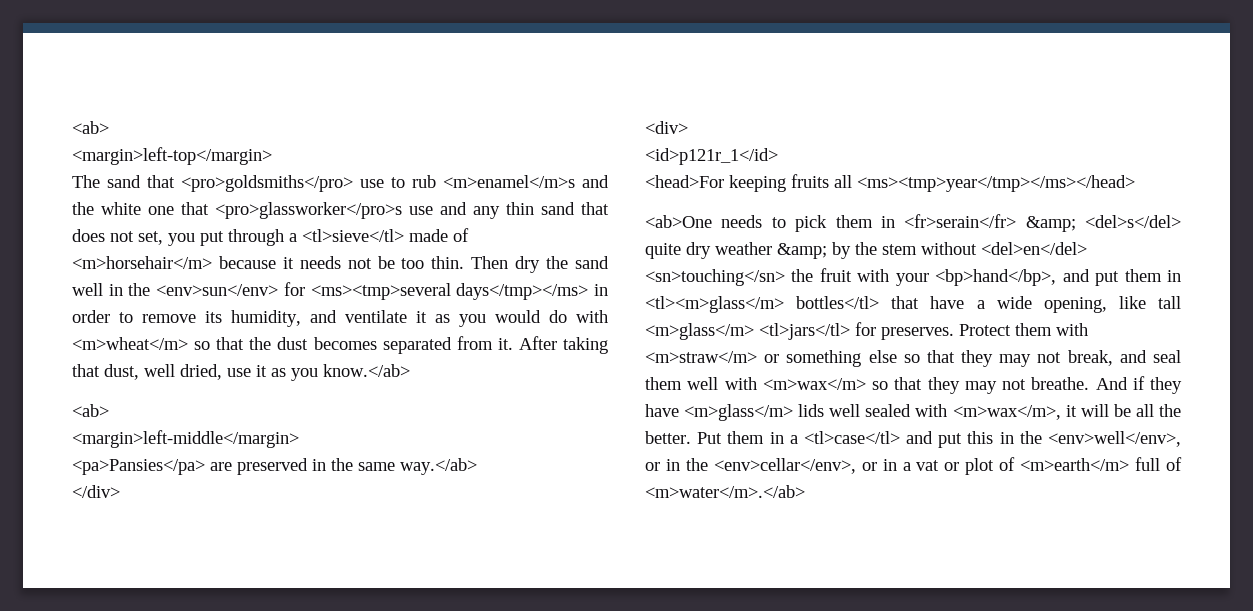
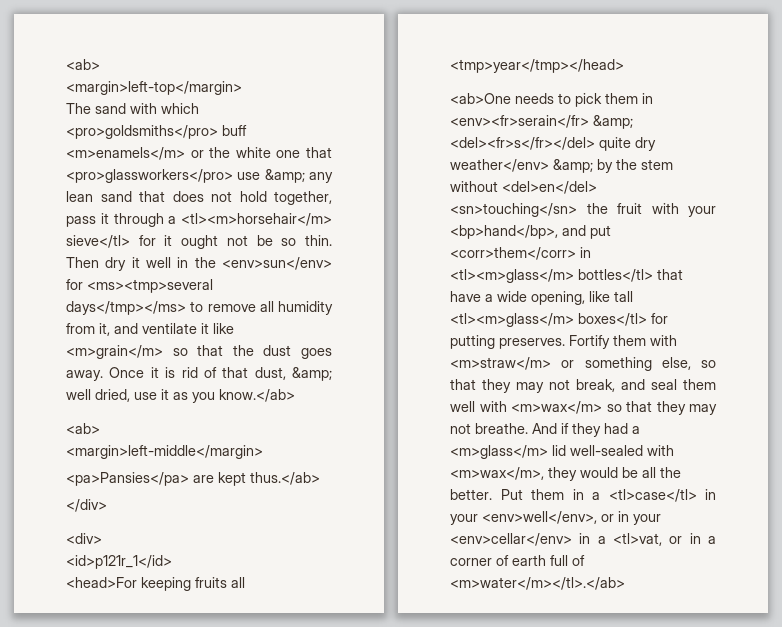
[147,175,609,192] [72,202,609,219] [72,228,469,246] [72,256,341,269] that <pro>goldsmiths</pro> use to rub <m>enamel</m>s and the white one that <pro>glassworker</pro>s use and any thin sand that does not set, you put through a <tl>sieve</tl> made of <m>horsehair</m> because it needs -> [130,103,199,114] [66,125,247,139] [66,147,332,160] [66,169,333,183] [66,191,332,205] [66,213,332,227] [66,235,219,249] with which <pro>goldsmiths</pro> buff <m>enamels</m> or the white one that <pro>glassworkers</pro> use &amp; any lean sand that does not hold together, pass it through a <tl><m>horsehair</m> sieve</tl> for it ought
[401,258,425,269] too -> [281,238,297,246] so
[546,256,610,269] the sand -> [131,257,140,268] it
[593,284,608,296] [72,310,608,327] [72,336,609,354] in order to remove its humidity, and ventilate it as you would do with <m>wheat</m> so that the dust becomes separated from it. After taking -> [190,301,333,315] [66,323,234,336] [66,345,332,359] [66,367,217,381] to remove all humidity from it, and ventilate it like <m>grain</m> so that the dust goes away. Once it is rid of
(139, 372) none -> [292,367,332,381] &amp;
[237,458,477,475] preserved in the same way.</ab> -> [218,472,320,486] kept thus.</ab>
[857,175,1135,192] <ms><tmp>year</tmp></ms></head> -> [450,59,624,73] <tmp>year</tmp></head>
[904,214,1181,232] <fr>serain</fr> &amp; <del>s</del> -> [450,115,633,129] [450,137,595,150] <env><fr>serain</fr> &amp; <del><fr>s</fr></del>
[715,242,772,255] weather -> [450,159,549,172] weather</env>
[1124,269,1162,282] them -> [450,247,576,260] <corr>them</corr>
[645,322,1011,340] <m>glass</m> <tl>jars</tl> for preserves. Protect -> [450,313,668,327] [450,335,610,349] <tl><m>glass</m> boxes</tl> for putting preserves. Fortify
[868,350,897,363] else -> [661,357,691,370] else,
[645,404,1109,421] have <m>glass</m> lids well sealed with <m>wax</m>, it will -> [604,423,640,434] [450,445,674,459] [450,467,618,481] had a <m>glass</m> lid well-sealed with <m>wax</m>, they would
[906,431,1181,448] [645,457,1130,475] and put this in the <env>well</env>, or in the <env>cellar</env>, or in a vat or plot of <m>earth</m> -> [705,489,716,500] [450,511,661,525] [450,533,716,546] [450,555,546,566] in your <env>well</env>, or in your <env>cellar</env> in a <tl>vat, or in a corner of earth
[645,485,805,498] <m>water</m>.</ab> -> [450,577,625,590] <m>water</m></tl>.</ab>

